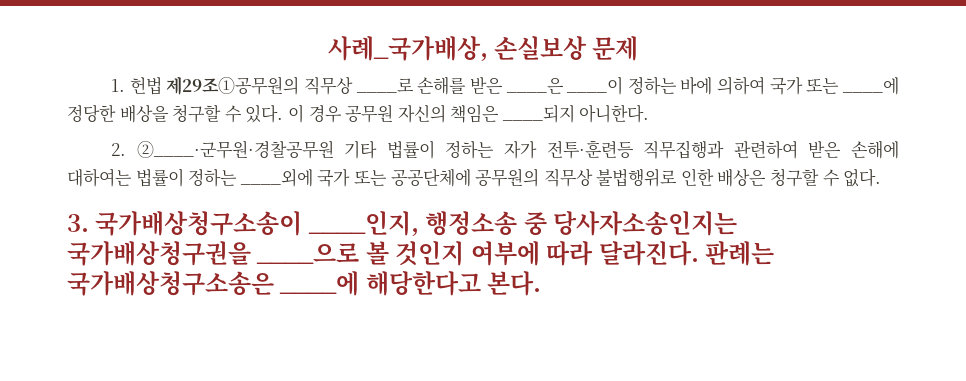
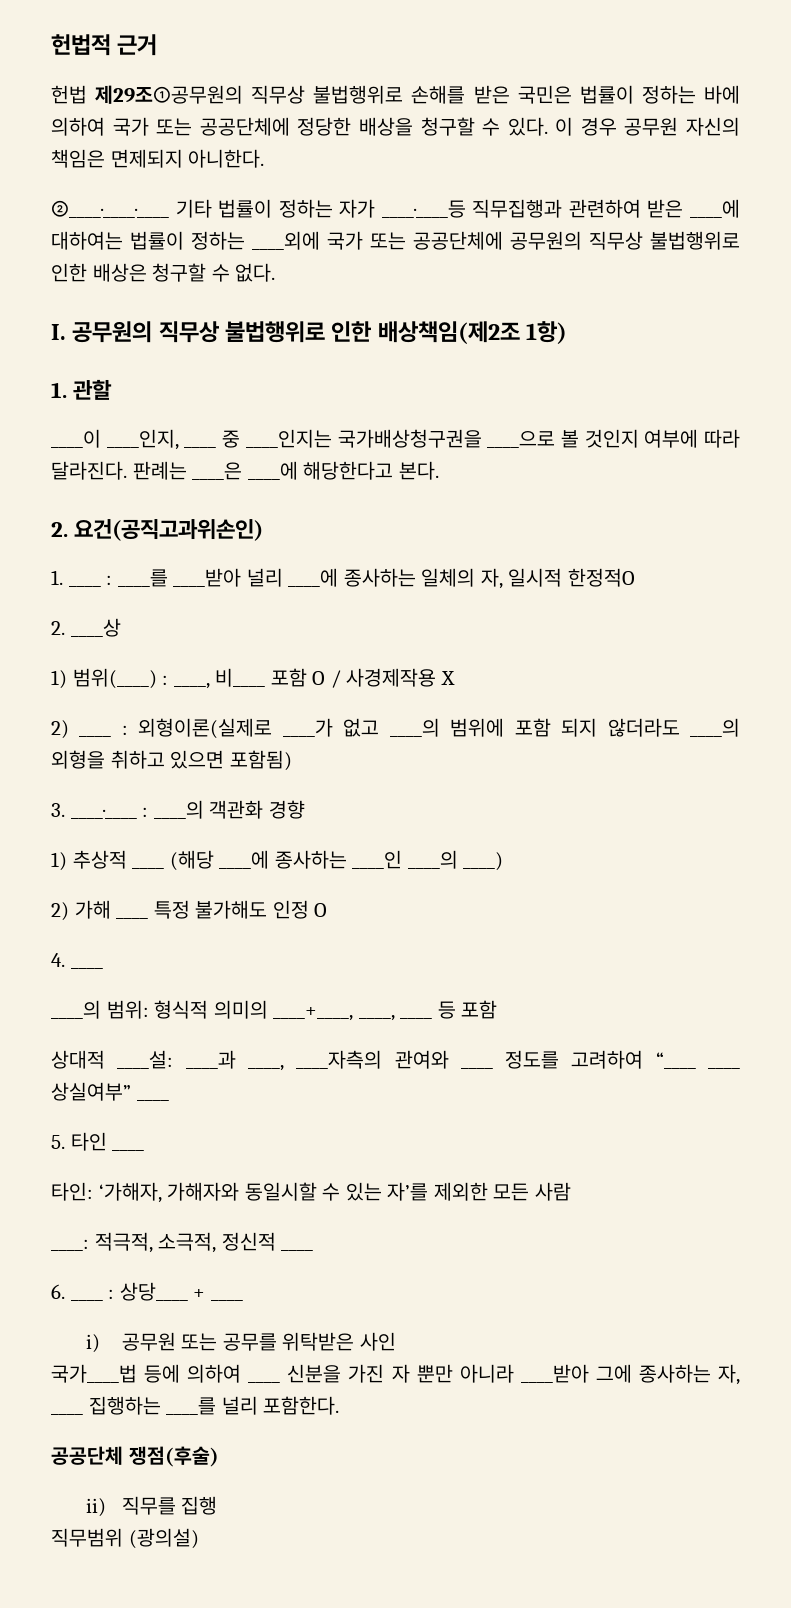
[327,36,639,61] [111,79,126,92] 사례_국가배상, 손실보상 문제 // 1. -> [51,34,158,56] 헌법적 근거 //
[355,78,414,93] ____로 -> [313,85,404,104] 불법행위로
[505,76,624,95] ____은 ____이 -> [517,85,634,104] 국민은 법률이
[841,77,899,95] ____에 -> [199,117,290,136] 공공단체에
[501,105,575,123] ____되지 -> [110,149,183,168] 면제되지
[111,140,334,159] 2. ②____·군무원·경찰공무원 -> [51,200,169,218] ②____·____·____
[546,140,634,159] 전투·훈련등 -> [381,200,466,218] ____·____등
[850,140,899,159] 손해에 -> [690,199,740,218] ____에
[67,211,738,236] 3. 국가배상청구소송이 ____인지, 행정소송 중 당사자소송인지는 -> [51,321,568,344] [51,379,113,400] [51,429,332,450] I. 공무원의 직무상 불법행위로 인한 배상책임(제2조 1항) // 1. 관할 // ____이 ____인지, ____ 중 ____인지는
[67,271,274,296] 국가배상청구소송은 -> [192,462,243,480] ____은
(542, 283) none -> [51,519,264,541] [51,570,63,585] [68,585,101,587] [106,568,635,589] [51,618,121,637] [51,668,455,689] [51,720,112,739] [121,718,740,739] [51,750,292,771] [51,800,305,819] [51,850,504,871] [51,900,328,921] [51,953,65,967] [70,967,103,969] [51,1000,498,1021] [51,1050,740,1071] [51,1082,169,1101] [51,1132,145,1151] [51,1182,571,1203] [51,1232,314,1253] [51,1284,65,1299] [70,1299,103,1301] [108,1282,206,1301] [210,1299,243,1301] [86,1332,396,1353] [51,1364,741,1385] [51,1396,340,1415] [51,1446,219,1467] [86,1496,218,1517] [51,1528,199,1549] // 2. 요건(공직고과위손인) // 1. ____ : ____를 ____받아 널리 ____에 종사하는 일체의 자, 일시적 한정적O // 2. ____상 // 1) 범위(____) : ____, 비____ 포함 O / 사경제작용 X // 2) ____ : 외형이론(실제로 ____가 없고 ____의 범위에 포함 되지 않더라도 ____의 외형을 취하고 있으면 포함됨) // 3. ____·____ : ____의 객관화 경향 // 1) 추상적 ____ (해당 ____에 종사하는 ____인 ____의 ____) // 2) 가해 ____ 특정 불가해도 인정 O // 4. ____ // ____의 범위: 형식적 의미의 ____+____, ____, ____ 등 포함 // 상대적 ____설: ____과 ____, ____자측의 관여와 ____ 정도를 고려하여 “____ ____ 상실여부” ____ // 5. 타인 ____ // 타인: ‘가해자, 가해자와 동일시할 수 있는 자’를 제외한 모든 사람 // ____: 적극적, 소극적, 정신적 ____ // 6. ____ : 상당____ + ____ // i) 공무원 또는 공무를 위탁받은 사인 // 국가____법 등에 의하여 ____ 신분을 가진 자 뿐만 아니라 ____받아 그에 종사하는 자, ____ 집행하는 ____를 널리 포함한다. // 공공단체 쟁점(후술) // ii) 직무를 집행 // 직무범위 (광의설)

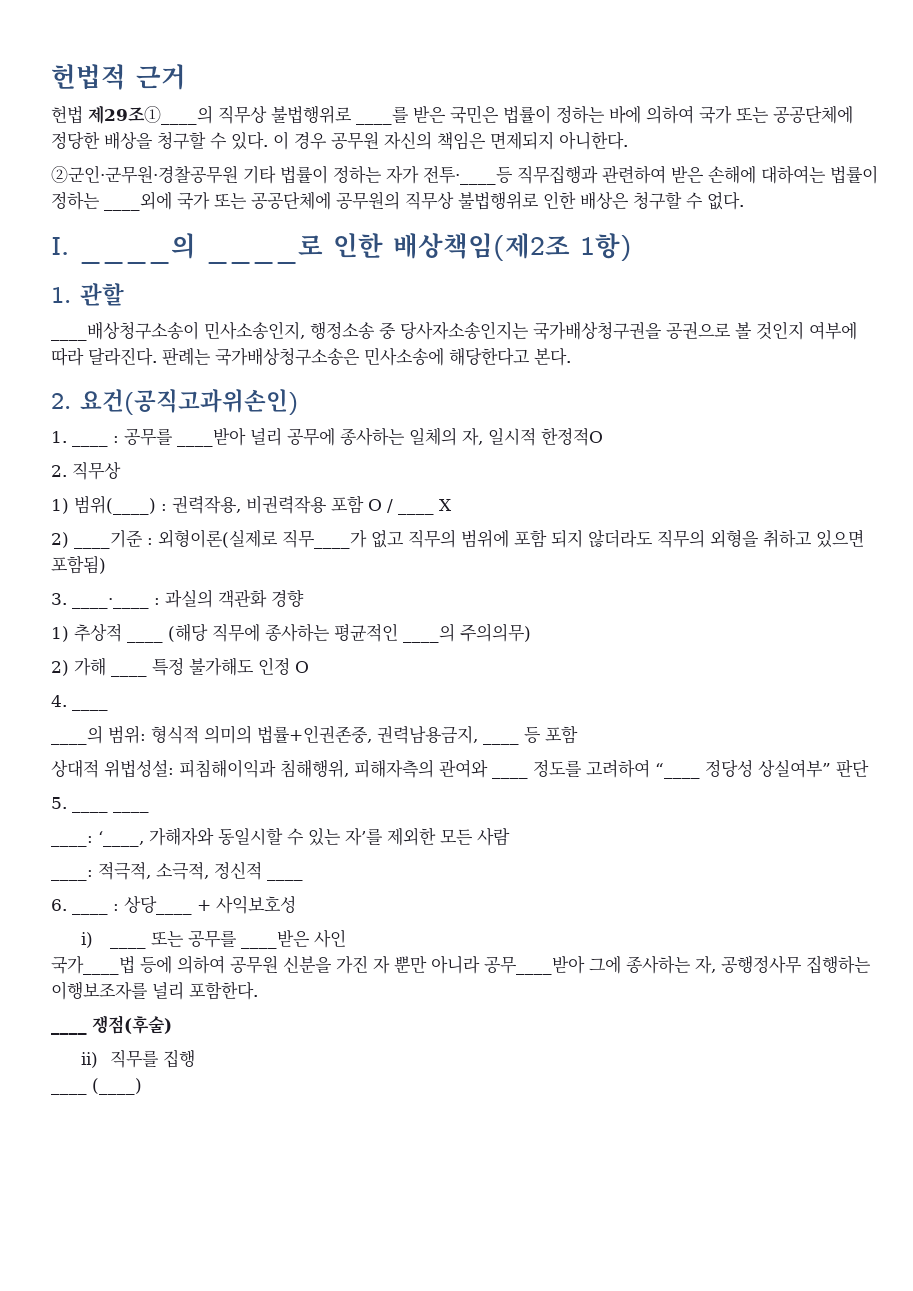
[95,85,466,104] 제29조①공무원의 직무상 불법행위로 손해를 -> [88,105,409,125] 제29조①____의 직무상 불법행위로 ____를
[51,200,169,218] ②____·____·____ -> [51,165,238,184] ②군인·군무원·경찰공무원
[381,200,466,218] ____·____등 -> [423,165,513,185] 전투·____등
[690,199,740,218] ____에 -> [708,165,756,184] 손해에
[72,321,326,343] 공무원의 직무상 불법행위로 -> [79,233,323,264] ____의 ____로
[51,429,556,450] ____이 ____인지, ____ 중 ____인지는 국가배상청구권을 ____으로 -> [51,321,731,341] ____배상청구소송이 민사소송인지, 행정소송 중 당사자소송인지는 국가배상청구권을 공권으로
[192,461,298,480] ____은 ____에 -> [215,347,444,366] 국가배상청구소송은 민사소송에
[117,569,168,587] ____를 -> [124,428,173,446] 공무를
[288,568,339,587] ____에 -> [287,428,335,446] 공무에
[70,618,121,637] ____상 -> [72,462,121,480] 직무상
[173,668,266,689] ____, 비____ -> [172,495,327,514] 권력작용, 비권력작용
[346,668,437,687] 사경제작용 -> [398,511,434,515] ____
[79,735,112,737] ____ -> [74,530,143,549] ____기준
[282,718,440,737] ____가 없고 ____의 -> [282,529,456,549] 직무____가 없고 직무의
[690,718,740,737] ____의 -> [657,529,705,548] 직무의
[153,800,204,819] ____의 -> [165,589,213,608] 과실의
[219,850,504,871] ____에 종사하는 ____인 ____의 ____) -> [212,623,531,643] 직무에 종사하는 평균적인 ____의 주의의무)
[273,1007,395,1021] ____+____, ____, -> [257,725,478,744] 법률+인권존중, 권력남용금지,
[117,1050,383,1071] ____설: ____과 ____, ____자측의 -> [104,759,434,778] 위법성설: 피침해이익과 침해행위, 피해자측의
[708,1067,740,1069] [51,1082,169,1101] [51,1132,145,1151] [51,1182,162,1203] ____ 상실여부” ____ // 5. 타인 ____ // 타인: ‘가해자, -> [705,759,869,778] [51,797,67,809] [72,809,149,813] [51,831,144,847] 정당성 상실여부” 판단 // 5. ____ ____ // ____: ‘____,
[210,1299,243,1301] ____ -> [216,895,296,914] 사익보호성
[121,1332,176,1351] 공무원 -> [110,945,147,949] ____
[282,1332,355,1351] 위탁받은 -> [241,930,311,949] ____받은
[248,1381,281,1383] ____ -> [230,955,278,974] 공무원
[520,1364,589,1383] ____받아 -> [484,955,585,975] 공무____받아
[51,1396,217,1415] ____ 집행하는 ____를 -> [721,955,871,974] [51,981,148,1000] 공행정사무 집행하는 이행보조자를
[51,1446,123,1465] 공공단체 -> [51,1031,87,1035] ____
[51,1528,199,1549] 직무범위 (광의설) -> [51,1078,142,1095] ____ (____)

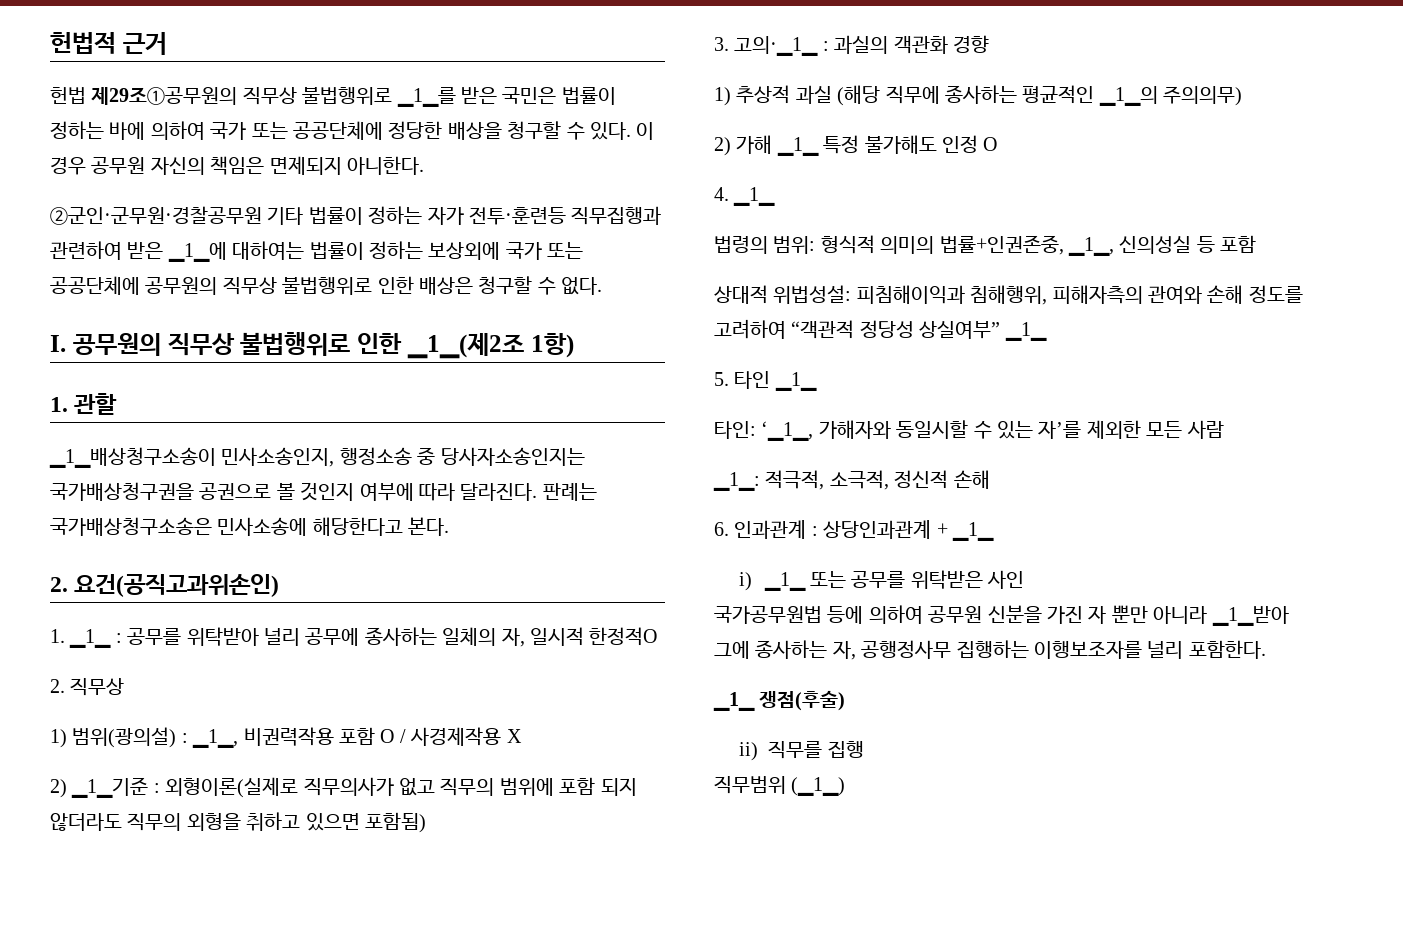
[88,105,409,125] 제29조①____의 직무상 불법행위로 ____를 -> [91,86,456,107] 제29조①공무원의 직무상 불법행위로 ▁1▁를
[423,165,513,185] 전투·____등 -> [468,207,566,225] 전투·훈련등
[708,165,756,184] 손해에 -> [167,242,227,262] ▁1▁에
[104,191,172,211] ____외에 -> [428,242,501,260] 보상외에
[79,233,570,264] ____의 ____로 인한 배상책임(제2조 -> [72,332,524,359] 공무원의 직무상 불법행위로 인한 ▁1▁(제2조
[51,321,199,341] ____배상청구소송이 -> [49,447,216,468] ▁1▁배상청구소송이
[72,443,108,447] ____ -> [69,629,112,648] ▁1▁
[177,427,246,447] ____받아 -> [186,627,259,646] 위탁받아
[74,495,241,515] 범위(____) : 권력작용, -> [72,727,239,748] 범위(광의설) : ▁1▁,
[398,511,434,515] ____ -> [410,727,502,746] 사경제작용
[74,530,143,549] ____기준 -> [71,777,149,798] ▁1▁기준
[282,530,367,549] 직무____가 -> [303,777,394,796] 직무의사가
[72,598,149,609] ____·____ -> [734,36,819,56] 고의·▁1▁
[127,639,163,643] ____ -> [795,85,832,104] 과실
[403,623,455,643] ____의 -> [1098,86,1158,106] ▁1▁의
[111,673,147,677] ____ -> [776,137,819,156] ▁1▁
[72,707,108,711] [51,725,103,745] ____ // ____의 -> [733,187,776,206] [714,236,768,254] ▁1▁ // 법령의
[377,725,519,745] 권력남용금지, ____ -> [1068,236,1192,256] ▁1▁, 신의성실
[492,775,528,779] ____ -> [1207,285,1244,304] 손해
[655,763,700,779] “____ -> [791,320,855,339] “객관적
[836,759,869,777] 판단 -> [1004,322,1047,341] ▁1▁
[72,809,149,813] [51,831,144,847] ____ ____ // ____: ‘____, -> [734,371,817,391] [714,421,814,441] 타인 ▁1▁ // 타인: ‘▁1▁,
[51,870,93,881] ____: -> [713,472,760,491] ▁1▁:
[267,877,303,881] ____ -> [953,470,990,489] 손해
[72,911,108,915] [113,895,296,915] ____ : 상당____ + 사익보호성 -> [734,520,994,541] 인과관계 : 상당인과관계 + ▁1▁
[110,945,147,949] ____ -> [763,572,806,591] ▁1▁
[241,930,311,949] ____받은 -> [910,570,983,589] 위탁받은
[51,956,135,975] 국가____법 -> [714,606,822,624] 국가공무원법
[484,955,585,975] 공무____받아 -> [1211,606,1289,626] ▁1▁받아
[51,1031,87,1035] ____ -> [713,692,755,711] ▁1▁
[51,1078,142,1095] ____ (____) -> [714,776,846,796] 직무범위 (▁1▁)

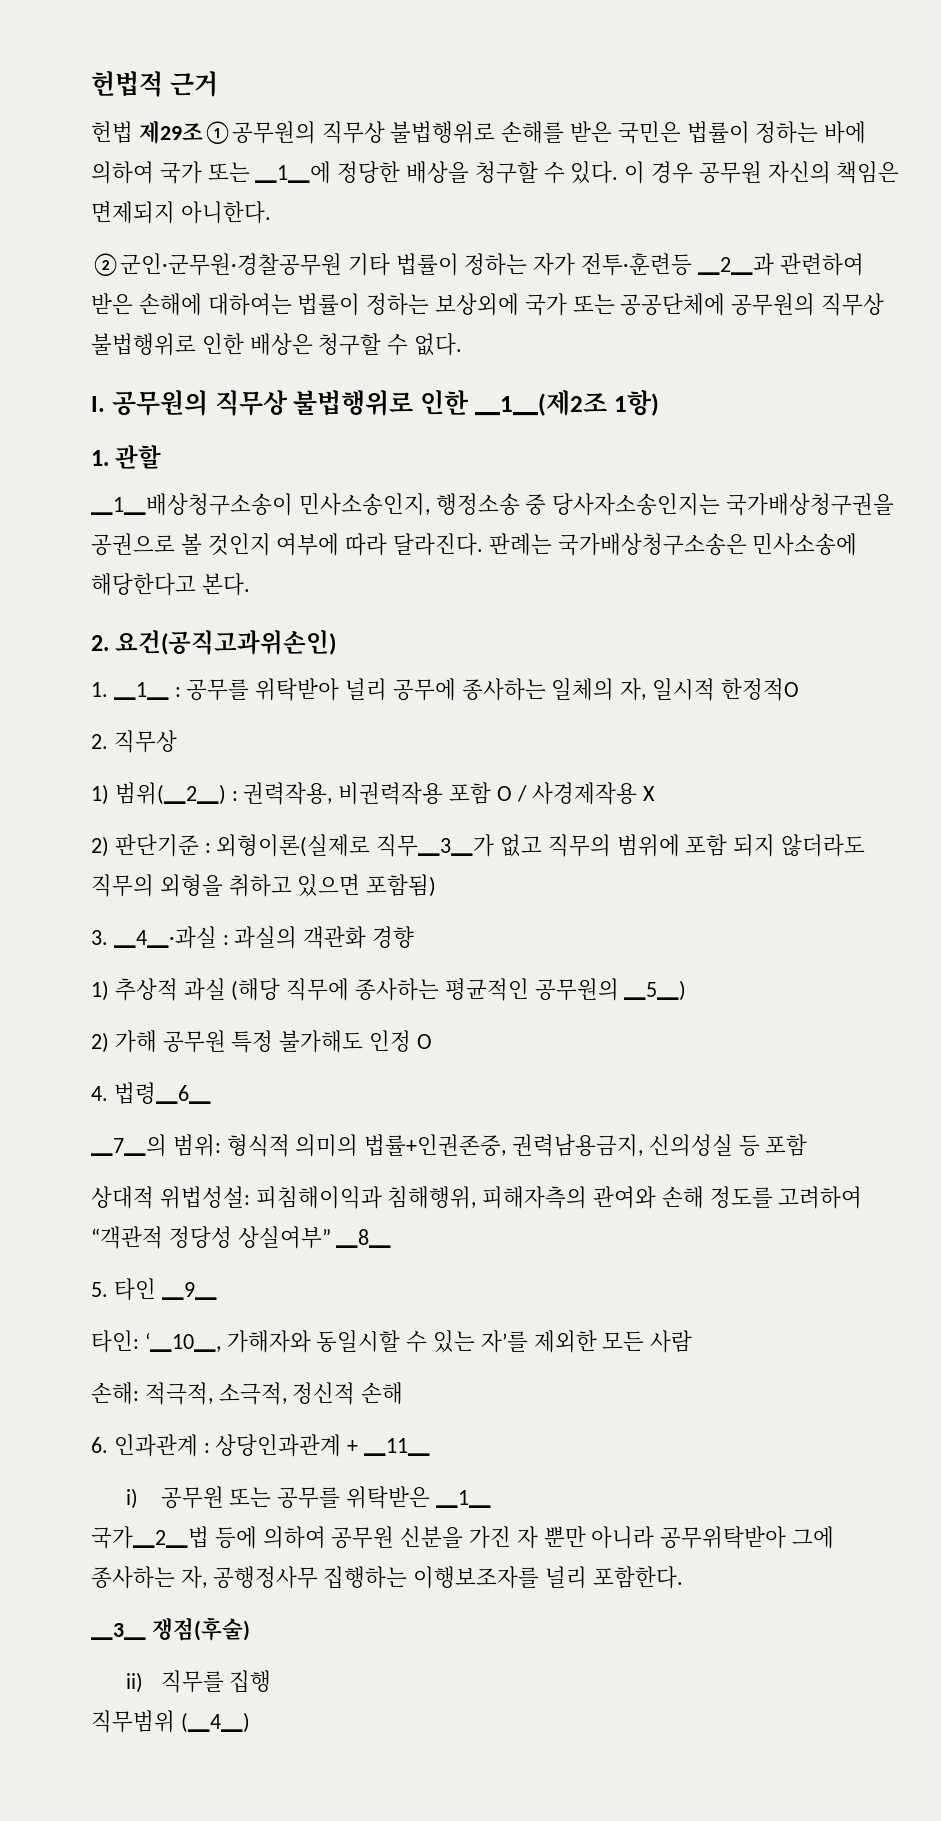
[396,87,456,107] ▁1▁를 -> [501,121,565,144] 손해를
[293,121,383,140] 공공단체에 -> [255,161,332,184] ▁1▁에
[571,206,662,225] 직무집행과 -> [697,253,774,276] ▁2▁과
[167,242,227,262] ▁1▁에 -> [138,293,202,316] 손해에
[72,727,239,748] 범위(광의설) : ▁1▁, -> [114,782,333,805] 범위(▁2▁) : 권력작용,
[71,777,149,798] ▁1▁기준 -> [114,834,199,857] 판단기준
[303,777,394,796] 직무의사가 -> [376,834,495,857] 직무▁3▁가
[734,36,819,56] 고의·▁1▁ -> [113,926,217,949] ▁4▁·과실
[1098,86,1243,106] ▁1▁의 주의의무) -> [534,978,687,1001] 공무원의 ▁5▁)
[776,137,819,156] ▁1▁ -> [162,1030,226,1053] 공무원
[733,187,776,206] [714,236,768,254] ▁1▁ // 법령의 -> [113,1082,211,1104] [91,1134,167,1157] 법령▁6▁ // ▁7▁의
[1068,237,1114,256] ▁1▁, -> [512,1134,644,1157] 권력남용금지,
[1004,322,1047,341] ▁1▁ -> [336,1229,392,1248] ▁8▁
[774,372,817,391] ▁1▁ -> [161,1282,217,1300] ▁9▁
[761,421,814,441] ‘▁1▁, -> [144,1333,221,1352] ‘▁10▁,
[713,472,760,491] ▁1▁: -> [91,1382,139,1405] 손해:
[952,522,994,541] ▁1▁ -> [364,1438,431,1456] ▁11▁
[763,572,806,591] ▁1▁ -> [160,1486,224,1509] 공무원
[987,570,1025,589] [714,606,822,624] 사인 // 국가공무원법 -> [435,1490,491,1508] [91,1526,209,1549] ▁1▁ // 국가▁2▁법
[1211,606,1289,626] ▁1▁받아 -> [660,1526,787,1549] 공무위탁받아
[713,692,755,711] ▁1▁ -> [91,1623,146,1640] ▁3▁
[791,777,846,796] (▁1▁) -> [180,1712,250,1733] (▁4▁)

